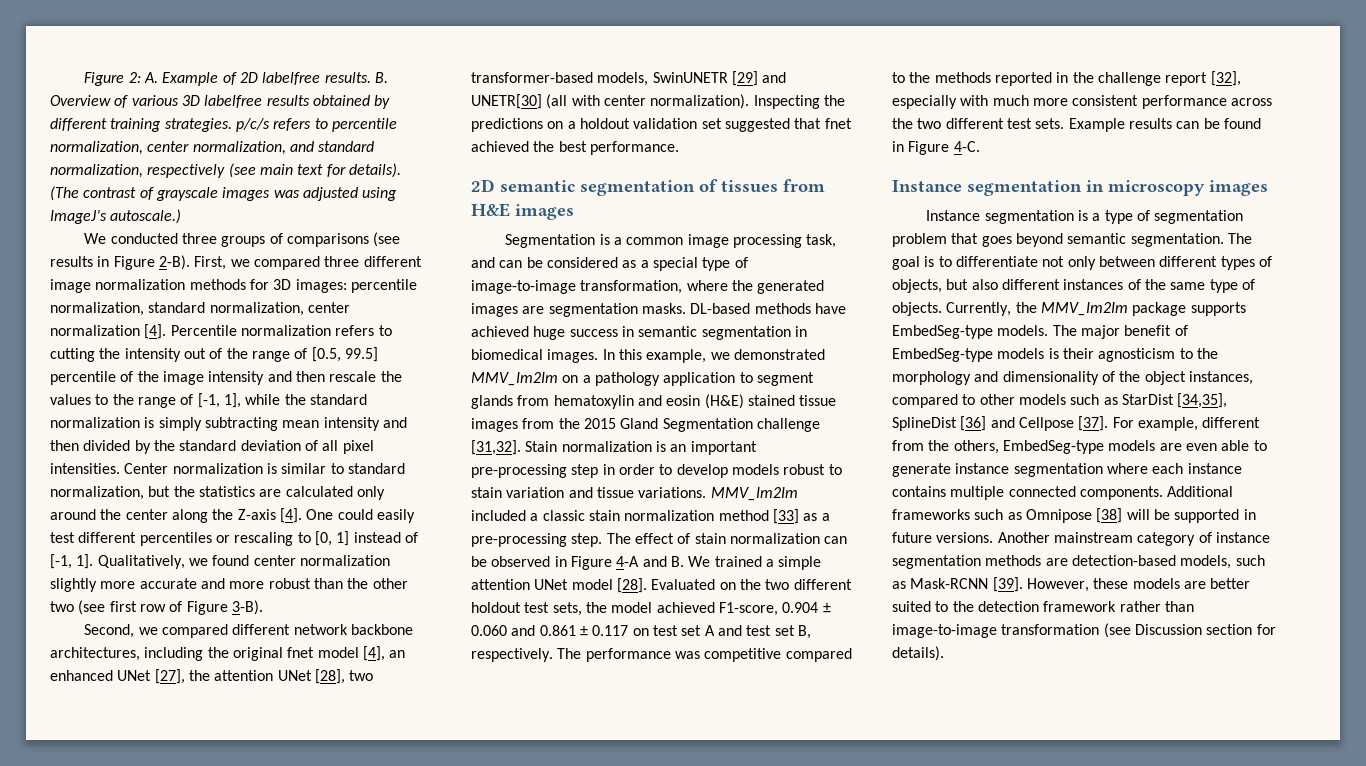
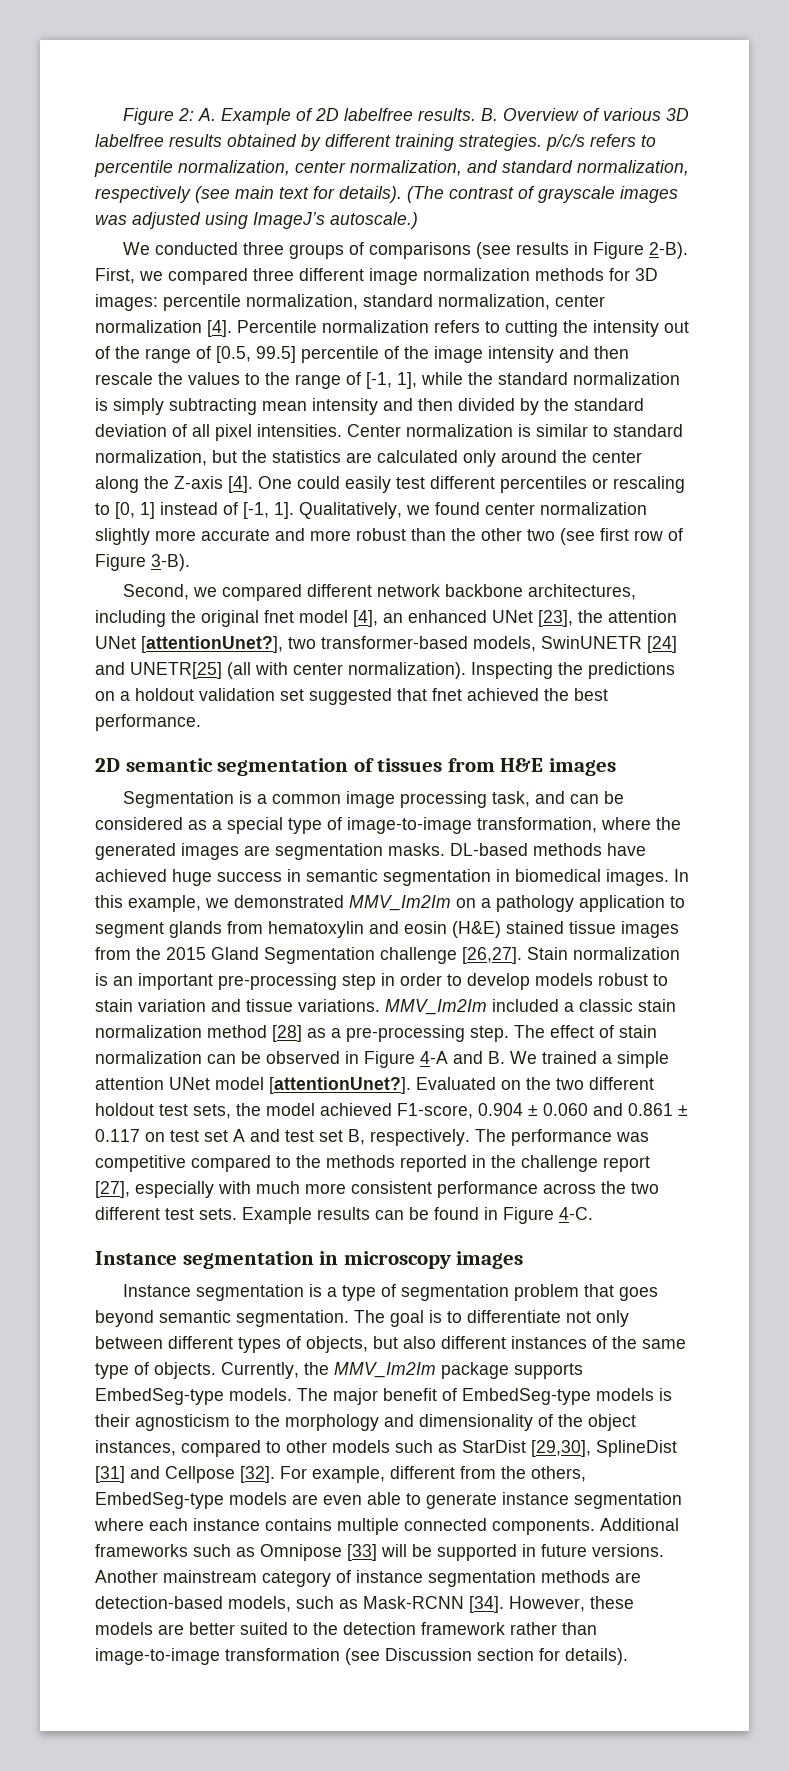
[154,669,185,684] [27], -> [538,610,573,627] [23],
[314,669,345,684] [28], -> [141,636,283,653] [attentionUnet?],
[731,71,787,86] [471,94,542,109] [29] and UNETR[30] -> [647,636,677,653] [95,662,222,679] [24] and UNETR[25]
[471,440,521,455] [31,32]. -> [462,947,522,964] [26,27].
[772,509,799,524] [33] -> [272,1025,302,1042] [28]
[616,578,647,593] [28]. -> [269,1077,411,1094] [attentionUnet?].
[1210,71,1241,86] [32], -> [95,1181,130,1198] [27],
[1177,393,1228,408] [892,416,987,431] [34,35], SplineDist [36] -> [531,1440,677,1457] [95,1466,125,1483] [29,30], SplineDist [31]
[1078,416,1109,431] [37]. -> [240,1466,275,1483] [32].
[1096,508,1123,523] [38] -> [347,1544,377,1561] [33]
[992,577,1023,592] [39]. -> [469,1596,504,1613] [34].

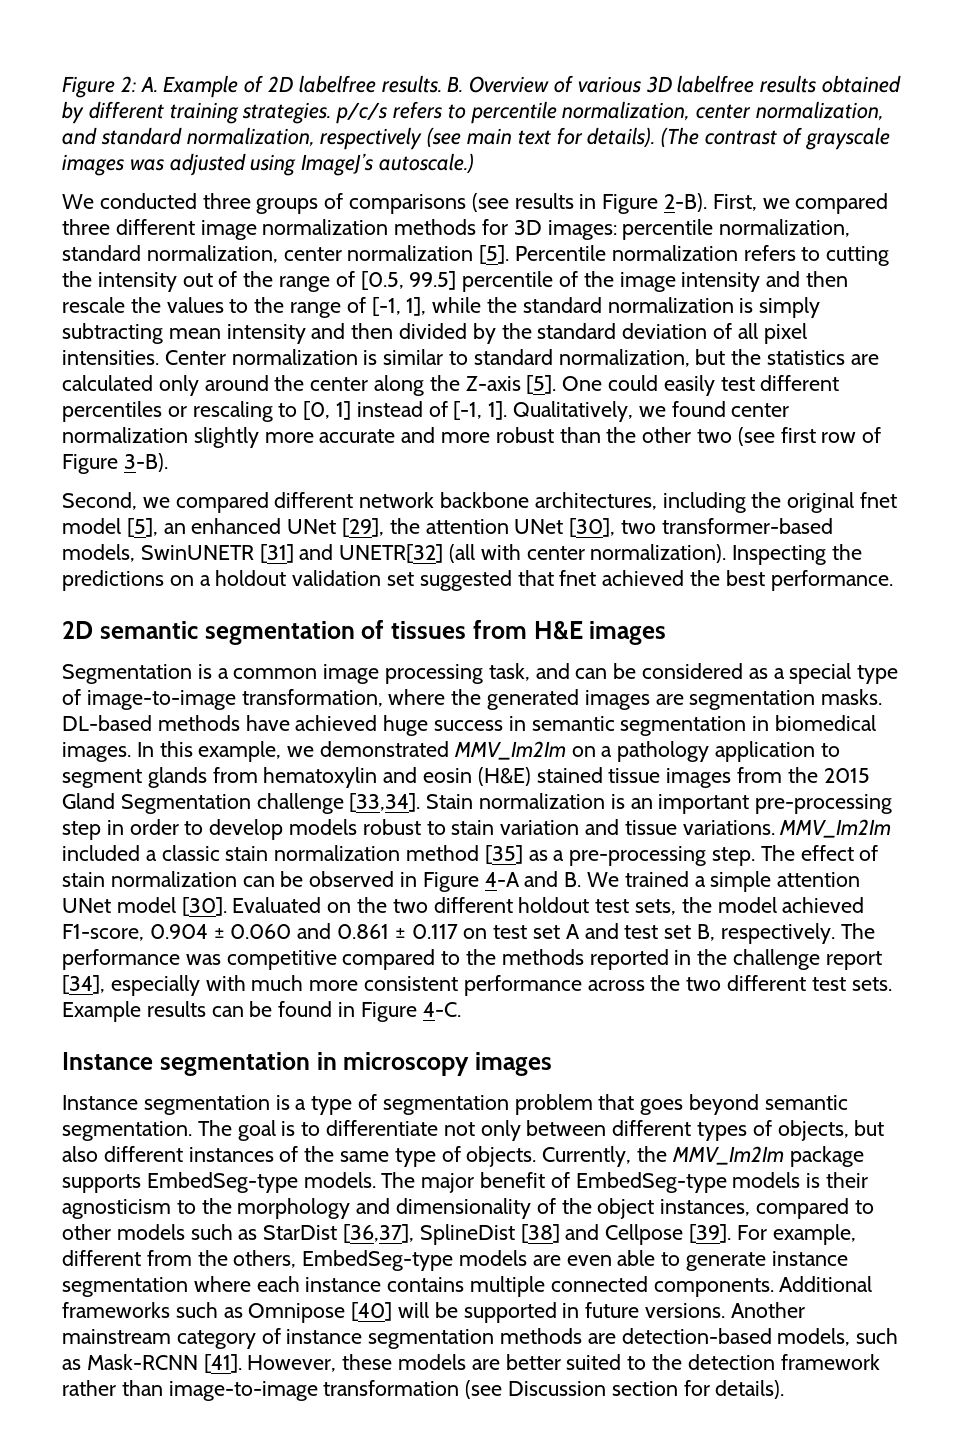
[207,320,232,337] [4]. -> [479,245,510,264] [5].
[228,476,253,493] [4]. -> [526,375,557,394] [5].
[353,610,378,627] [4], -> [126,518,158,537] [5],
[538,610,573,627] [23], -> [342,518,385,537] [29],
[141,636,283,653] [attentionUnet?], -> [569,518,616,537] [30],
[647,636,677,653] [95,662,222,679] [24] and UNETR[25] -> [259,544,444,563] [31] and UNETR[32]
[462,947,522,964] [26,27]. -> [349,793,421,812] [33,34].
[272,1025,302,1042] [28] -> [484,845,523,864] [35]
[269,1077,411,1094] [attentionUnet?]. -> [181,897,227,916] [30].
[95,1181,130,1198] [27], -> [62,975,105,994] [34],
[531,1440,677,1457] [95,1466,125,1483] [29,30], SplineDist [31] -> [343,1224,560,1245] [36,37], SplineDist [38]
[240,1466,275,1483] [32]. -> [689,1224,732,1243] [39].
[347,1544,377,1561] [33] -> [351,1302,393,1321] [40]
[469,1596,504,1613] [34]. -> [203,1354,242,1373] [41].

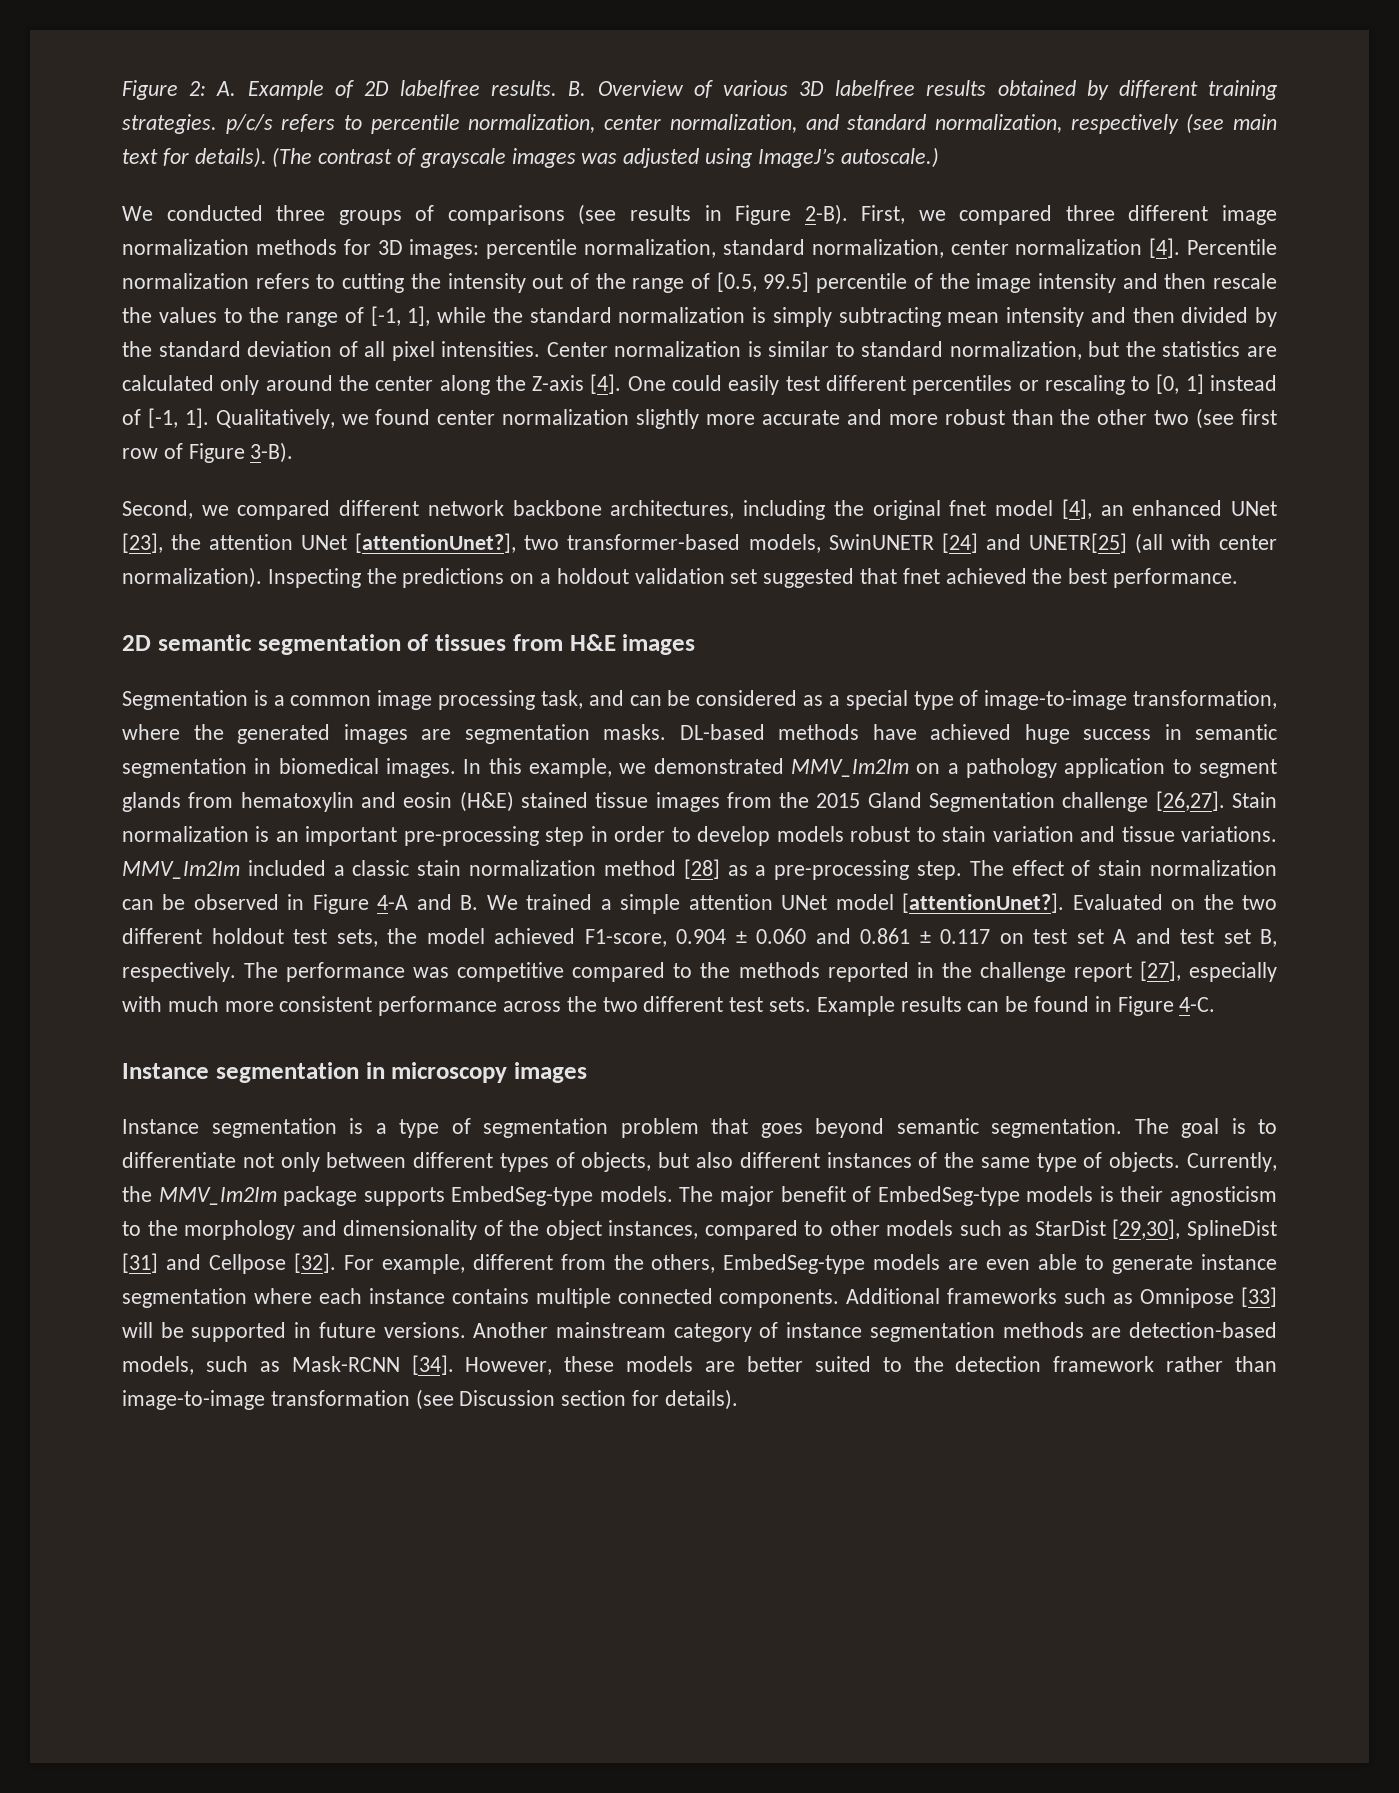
[479,245,510,264] [5]. -> [1149,238,1181,258] [4].
[526,375,557,394] [5]. -> [590,374,622,394] [4].
[126,518,158,537] [5], -> [1061,499,1092,519] [4],
[342,518,385,537] [29], -> [122,533,163,553] [23],
[569,518,616,537] [30], -> [355,533,517,553] [attentionUnet?],
[259,544,444,563] [31] and UNETR[32] -> [941,533,1127,553] [24] and UNETR[25]
[349,793,421,812] [33,34]. -> [1155,791,1225,811] [26,27].
[484,845,523,864] [35] -> [683,859,720,879] [28]
[181,897,227,916] [30]. -> [902,893,1065,913] [attentionUnet?].
[62,975,105,994] [34], -> [1139,961,1181,981] [27],
[343,1224,560,1245] [36,37], SplineDist [38] -> [1112,1219,1277,1240] [122,1253,158,1273] [29,30], SplineDist [31]
[689,1224,732,1243] [39]. -> [293,1253,336,1273] [32].
[351,1302,393,1321] [40] -> [1240,1287,1277,1307] [33]
[203,1354,242,1373] [41]. -> [411,1355,454,1375] [34].

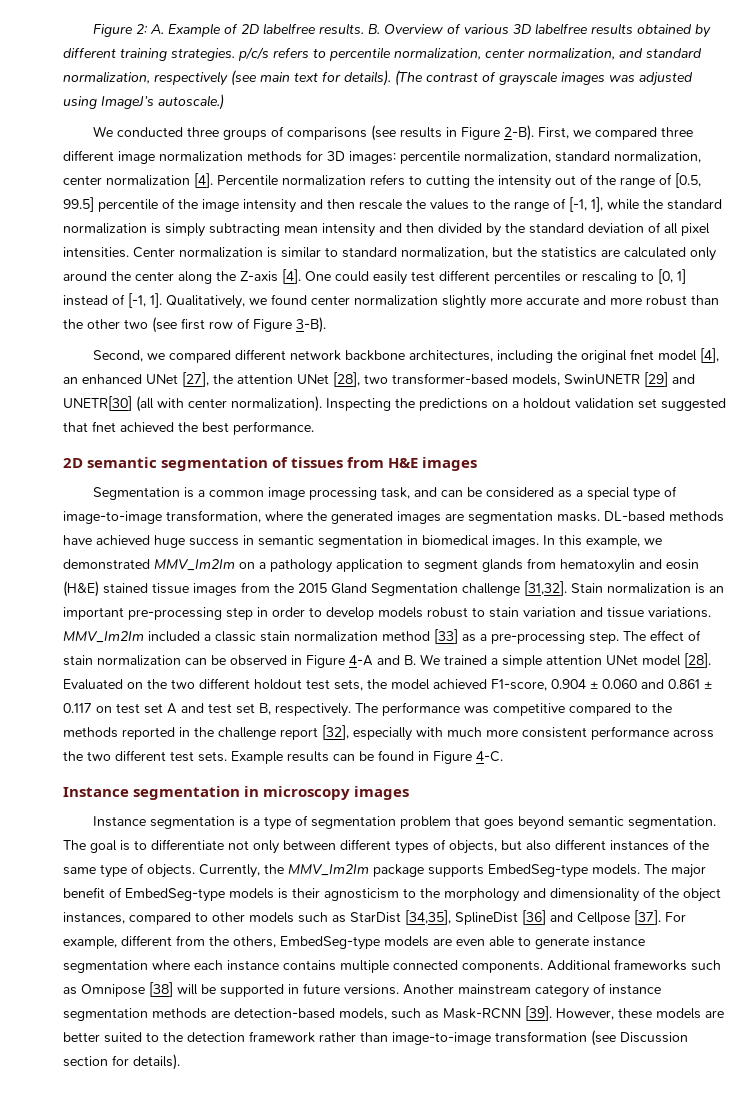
[122,533,163,553] [23], -> [182,372,209,387] [27],
[355,533,517,553] [attentionUnet?], -> [333,372,360,387] [28],
[941,533,1127,553] [24] and UNETR[25] -> [644,372,695,387] [63,396,132,411] [29] and UNETR[30]
[1155,791,1225,811] [26,27]. -> [524,581,567,596] [31,32].
[683,859,720,879] [28] -> [434,629,458,644] [33]
[902,893,1065,913] [attentionUnet?]. -> [684,653,711,668] [28].
[1139,961,1181,981] [27], -> [322,725,349,740] [32],
[1112,1219,1277,1240] [122,1253,158,1273] [29,30], SplineDist [31] -> [405,910,546,925] [34,35], SplineDist [36]
[293,1253,336,1273] [32]. -> [634,910,661,925] [37].
[1240,1287,1277,1307] [33] -> [149,982,173,997] [38]
[411,1355,454,1375] [34]. -> [525,1006,552,1021] [39].

